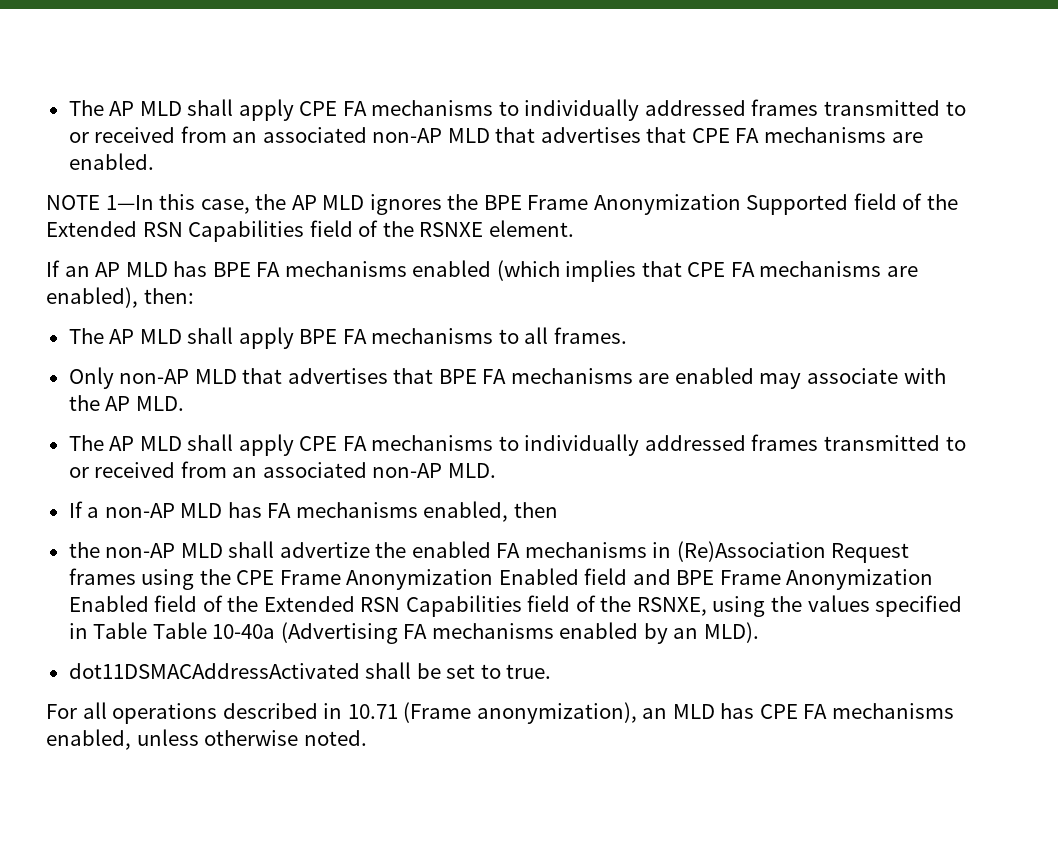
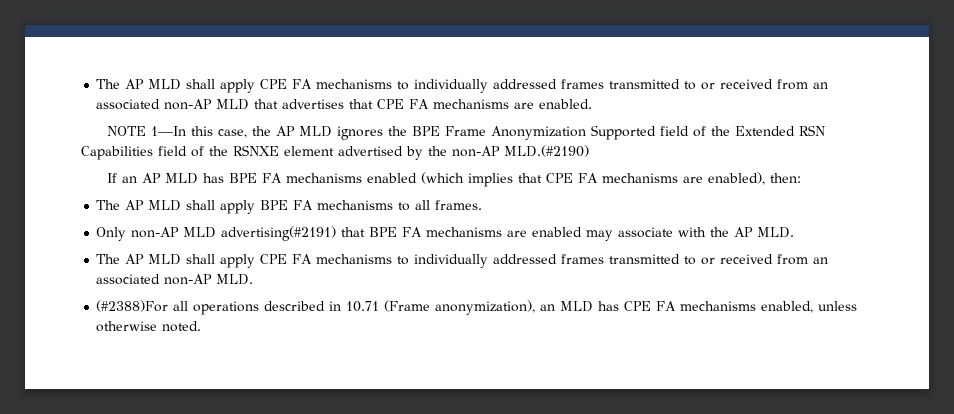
[488,220,574,237] element. -> [284,145,589,160] element advertised by the non-AP MLD.(#2190)
[242,368,388,384] that advertises -> [221,226,337,241] advertising(#2191)
[68,501,558,522] [68,541,910,563] [68,568,934,590] [68,595,963,617] [68,622,759,644] [68,662,552,679] [46,704,77,719] If a non-AP MLD has FA mechanisms enabled, then // the non-AP MLD shall advertize the enabled FA mechanisms in (Re)Association Request frames using the CPE Frame Anonymization Enabled field and BPE Frame Anonymization Enabled field of the Extended RSN Capabilities field of the RSNXE, using the values specified in Table Table 10-40a (Advertising FA mechanisms enabled by an MLD). // dot11DSMACAddressActivated shall be set to true. // For -> [96,300,169,312] (#2388)For

